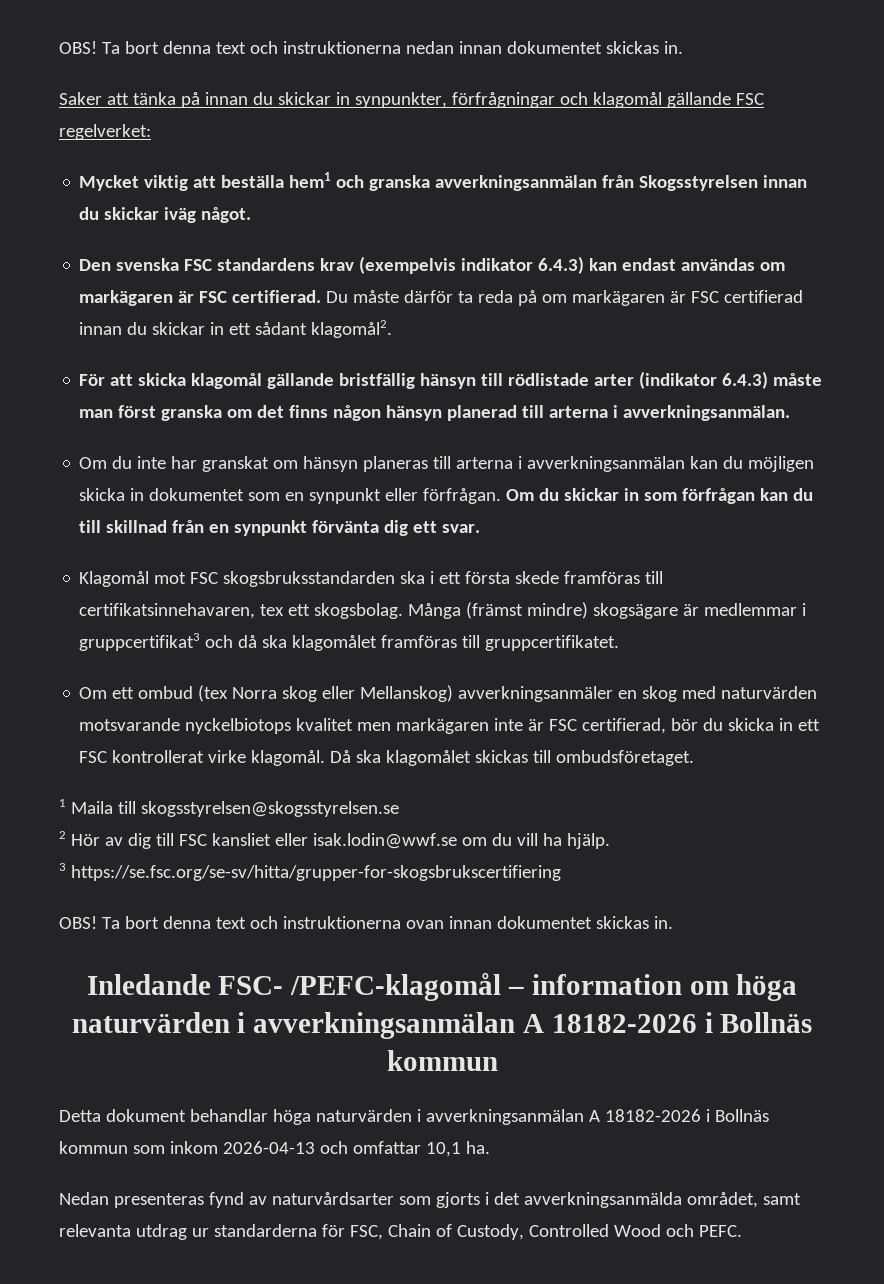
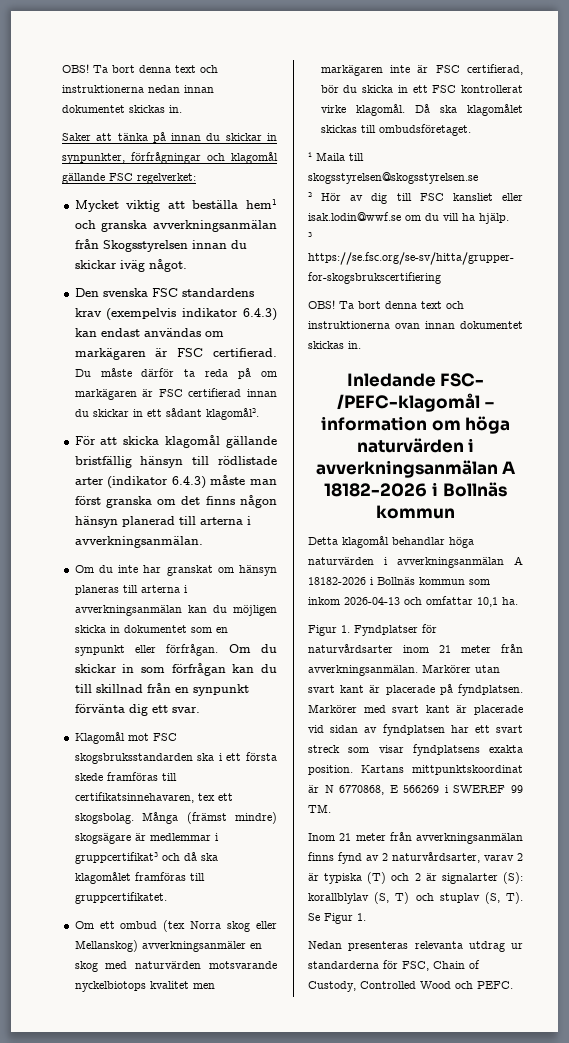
[105,1109,186,1122] dokument -> [342,536,389,548] klagomål
[59,1192,801,1208] Nedan presenteras fynd av naturvårdsarter som gjorts i det avverkningsanmälda området, samt -> [308,624,437,636] [308,644,523,653] [308,664,500,676] [308,684,523,696] [308,704,523,715] [308,724,523,736] [308,744,523,756] [308,765,523,775] [308,785,523,795] [308,804,331,813] [308,832,523,844] [308,852,523,864] [308,872,523,884] [308,892,523,904] [308,913,366,924] [308,941,409,951] Figur 1. Fyndplatser för naturvårdsarter inom 21 meter från avverkningsanmälan. Markörer utan svart kant är placerade på fyndplatsen. Markörer med svart kant är placerade vid sidan av fyndplatsen har ett svart streck som visar fyndplatsens exakta position. Kartans mittpunktskoordinat är N 6770868, E 566269 i SWEREF 99 TM. // Inom 21 meter från avverkningsanmälan finns fynd av 2 naturvårdsarter, varav 2 är typiska (T) och 2 är signalarter (S): korallblylav (S, T) och stuplav (S, T). Se Figur 1. // Nedan presenteras

